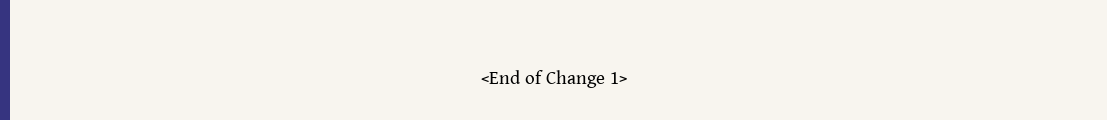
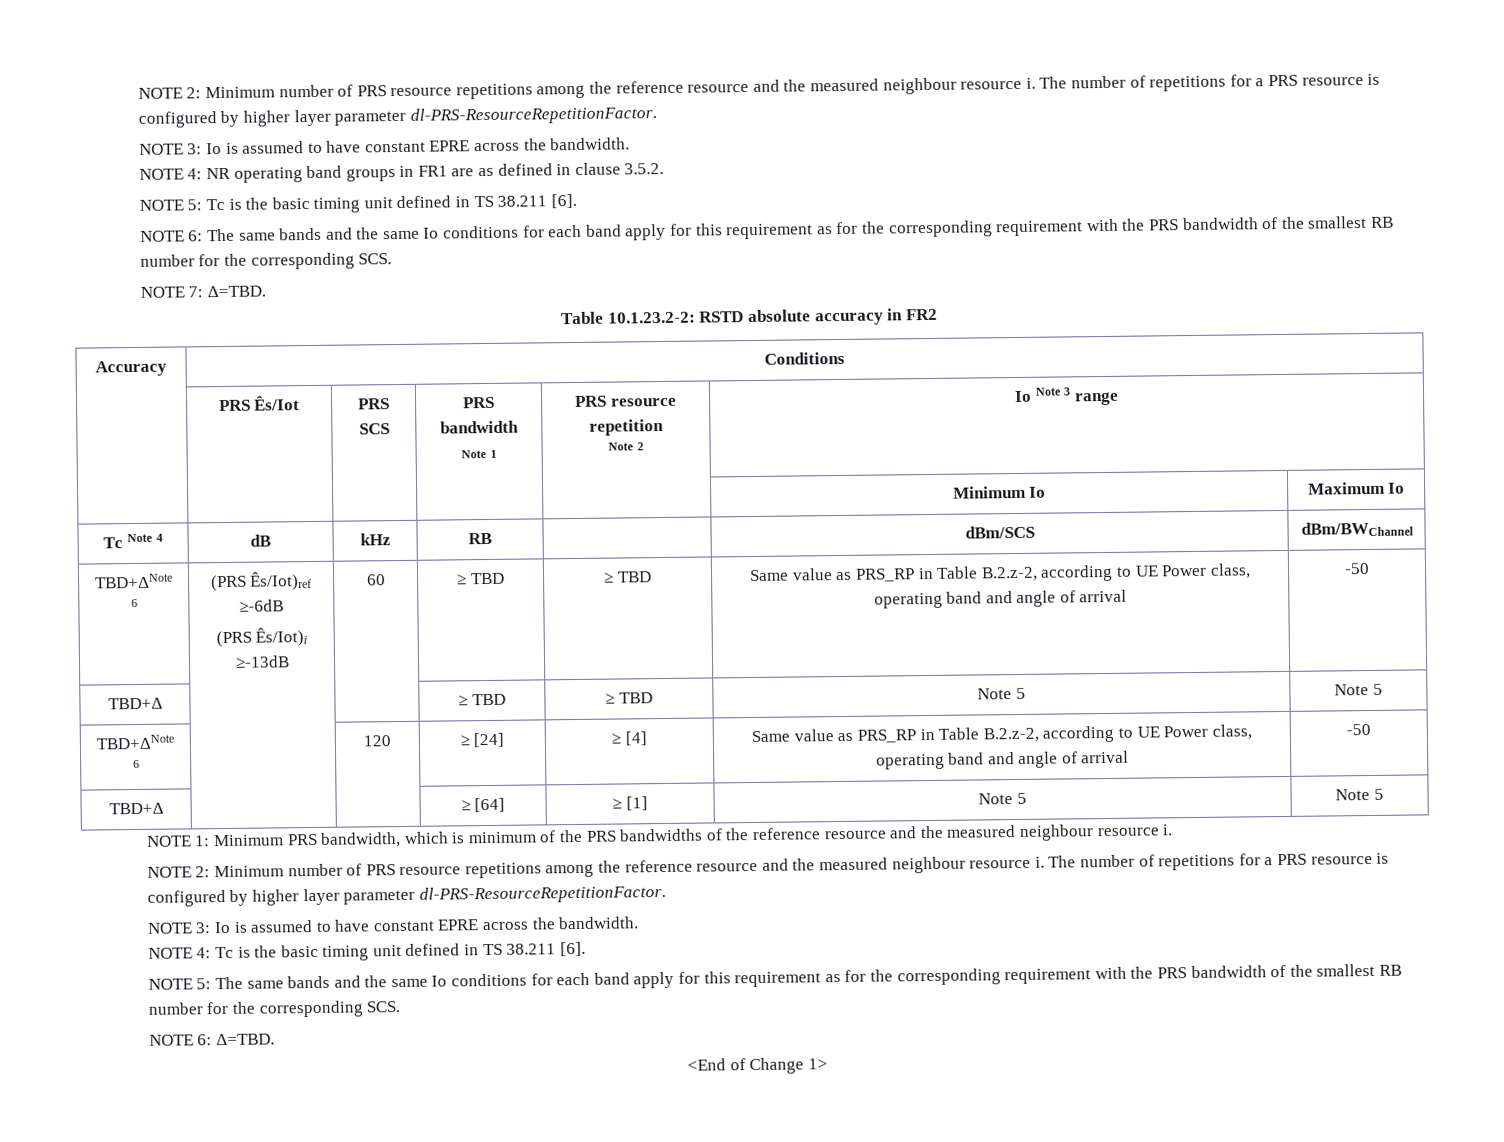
(480, 77) none -> [137,73,1381,100] [137,106,657,128] [138,137,631,155] [138,162,665,183] [138,193,577,213] [139,216,1394,242] [139,252,393,270] [139,285,266,298] [561,308,938,326] [95,360,167,377] [764,351,845,365] [218,395,301,412] [358,398,390,410] [358,423,390,435] [463,396,495,409] [440,420,519,434] [461,449,497,459] [575,395,677,407] [589,418,664,436] [608,442,644,451] [1014,387,1119,406] [952,485,1047,499] [1307,481,1406,495] [103,533,163,549] [250,534,271,547] [359,533,391,546] [468,532,492,545] [964,525,1035,539] [1300,521,1414,537] [94,573,173,589] [130,598,138,608] [210,570,313,592] [239,599,284,612] [215,627,308,648] [234,655,290,668] [366,574,386,586] [457,572,505,585] [604,571,652,583] [749,563,1251,582] [873,589,1128,609] [1344,563,1370,575] [107,697,163,710] [458,693,506,706] [605,692,653,704] [977,687,1026,700] [1334,683,1383,696] [96,734,174,750] [132,759,140,769] [363,735,391,747] [459,732,505,748] [611,731,647,746] [751,724,1252,743] [875,750,1130,770] [1346,723,1371,736] [108,802,164,815] [460,797,506,813] [612,796,648,811] [978,792,1027,805] [1335,788,1384,801] [145,824,1174,848] [146,852,1390,879] [146,885,666,907] [146,916,640,934] [147,941,586,961] [147,963,1402,990] [147,1000,401,1018] [148,1033,275,1046] NOTE 2: Minimum number of PRS resource repetitions among the reference resource and the measured neighbour resource i. The number of repetitions for a PRS resource is configured by higher layer parameter dl-PRS-ResourceRepetitionFactor. // NOTE 3: Io is assumed to have constant EPRE across the bandwidth. // NOTE 4: NR operating band groups in FR1 are as defined in clause 3.5.2. // NOTE 5: Tc is the basic timing unit defined in TS 38.211 [6]. // NOTE 6: The same bands and the same Io conditions for each band apply for this requirement as for the corresponding requirement with the PRS bandwidth of the smallest RB number for the corresponding SCS. // NOTE 7: Δ=TBD. // Table 10.1.23.2-2: RSTD absolute accuracy in FR2 // Accuracy | Conditions // | PRS Ês/Iot | PRS SCS | PRS bandwidth // Note 1 | PRS resource repetition // Note 2 | Io Note 3 range // | | | | | Minimum Io | Maximum Io // Tc Note 4 | dB | kHz | RB | | dBm/SCS | dBm/BWChannel // TBD+ΔNote 6 | (PRS Ês/Iot)ref ≥-6dB // (PRS Ês/Iot)i ≥-13dB | 60 | ≥ TBD | ≥ TBD | Same value as PRS_RP in Table B.2.z-2, according to UE Power class, operating band and angle of arrival | -50 // TBD+Δ | | | ≥ TBD | ≥ TBD | Note 5 | Note 5 // TBD+ΔNote 6 | | 120 | ≥ [24] | ≥ [4] | Same value as PRS_RP in Table B.2.z-2, according to UE Power class, operating band and angle of arrival | -50 // TBD+Δ | | | ≥ [64] | ≥ [1] | Note 5 | Note 5 // NOTE 1: Minimum PRS bandwidth, which is minimum of the PRS bandwidths of the reference resource and the measured neighbour resource i. // NOTE 2: Minimum number of PRS resource repetitions among the reference resource and the measured neighbour resource i. The number of repetitions for a PRS resource is configured by higher layer parameter dl-PRS-ResourceRepetitionFactor. // NOTE 3: Io is assumed to have constant EPRE across the bandwidth. // NOTE 4: Tc is the basic timing unit defined in TS 38.211 [6]. // NOTE 5: The same bands and the same Io conditions for each band apply for this requirement as for the corresponding requirement with the PRS bandwidth of the smallest RB number for the corresponding SCS. // NOTE 6: Δ=TBD. //

